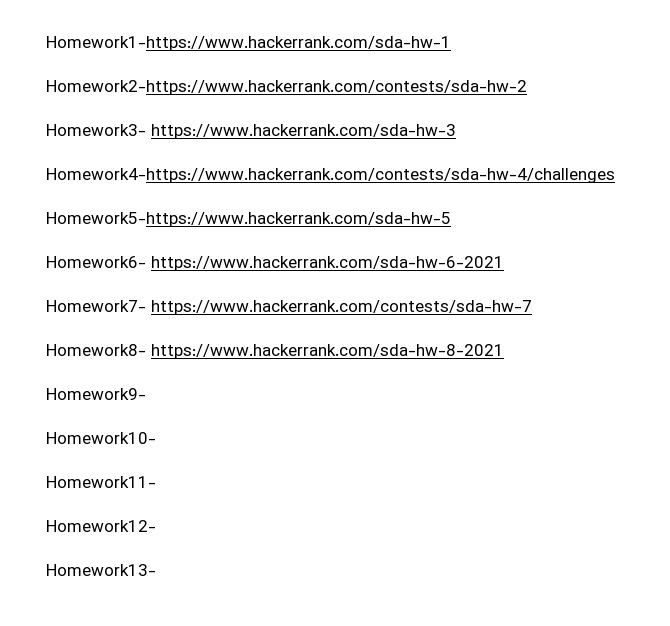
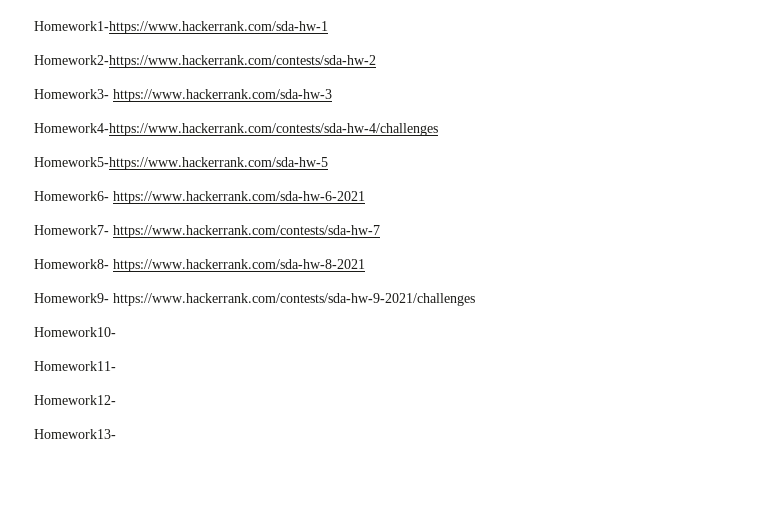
(146, 394) none -> [113,293,475,306] https://www.hackerrank.com/contests/sda-hw-9-2021/challenges

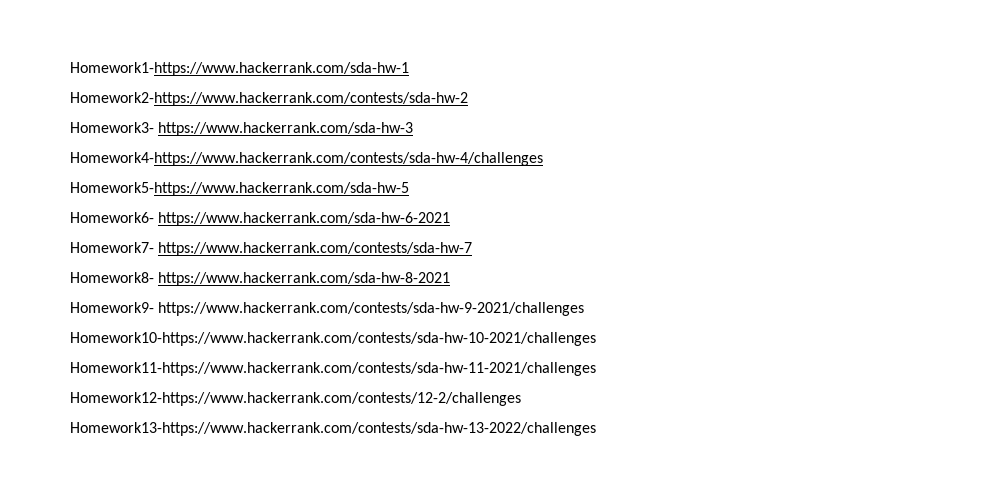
[34,327,116,337] [34,361,116,371] [34,395,116,405] [34,429,116,439] Homework10- // Homework11- // Homework12- // Homework13- -> [70,332,596,346] [70,362,596,376] [70,392,521,406] [70,422,596,436] Homework10-https://www.hackerrank.com/contests/sda-hw-10-2021/challenges // Homework11-https://www.hackerrank.com/contests/sda-hw-11-2021/challenges // Homework12-https://www.hackerrank.com/contests/12-2/challenges // Homework13-https://www.hackerrank.com/contests/sda-hw-13-2022/challenges

